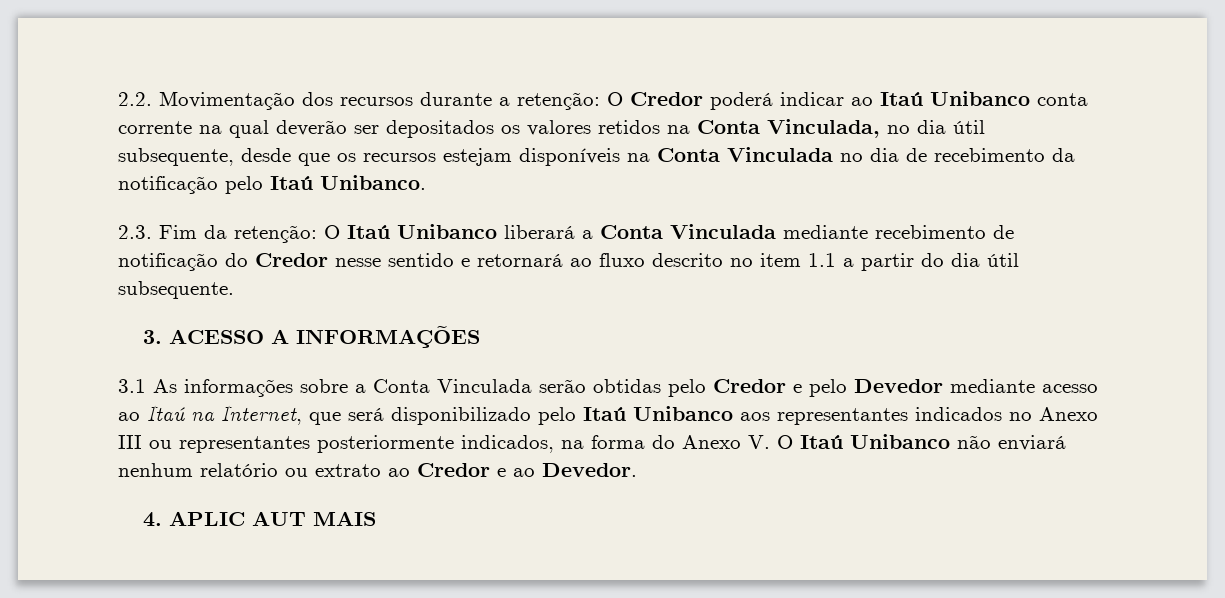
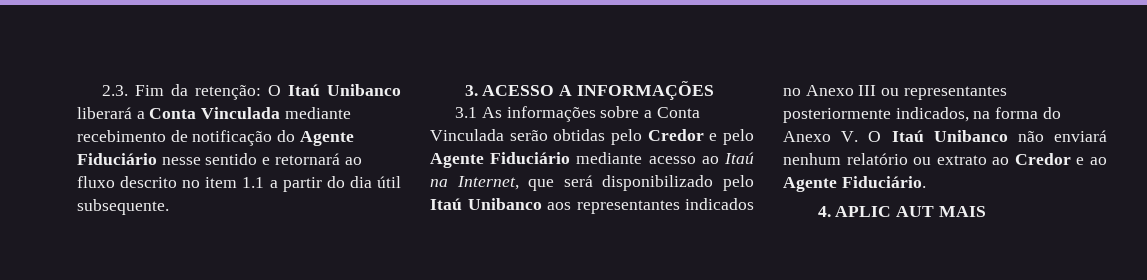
[118,91,1088,110] [118,119,985,138] [118,147,1075,166] [118,175,426,194] 2.2. Movimentação dos recursos durante a retenção: O Credor poderá indicar ao Itaú Unibanco conta corrente na qual deverão ser depositados os valores retidos na Conta Vinculada, no dia útil subsequente, desde que os recursos estejam disponíveis na Conta Vinculada no dia de recebimento da notificação pelo Itaú Unibanco. // -> (102, 90) none
[255,253,328,267] Credor -> [299,131,354,146] [77,153,157,165] Agente Fiduciário
[854,379,943,393] Devedor -> [430,152,571,168] Agente Fiduciário
[542,463,637,477] Devedor. -> [783,176,926,192] Agente Fiduciário.

